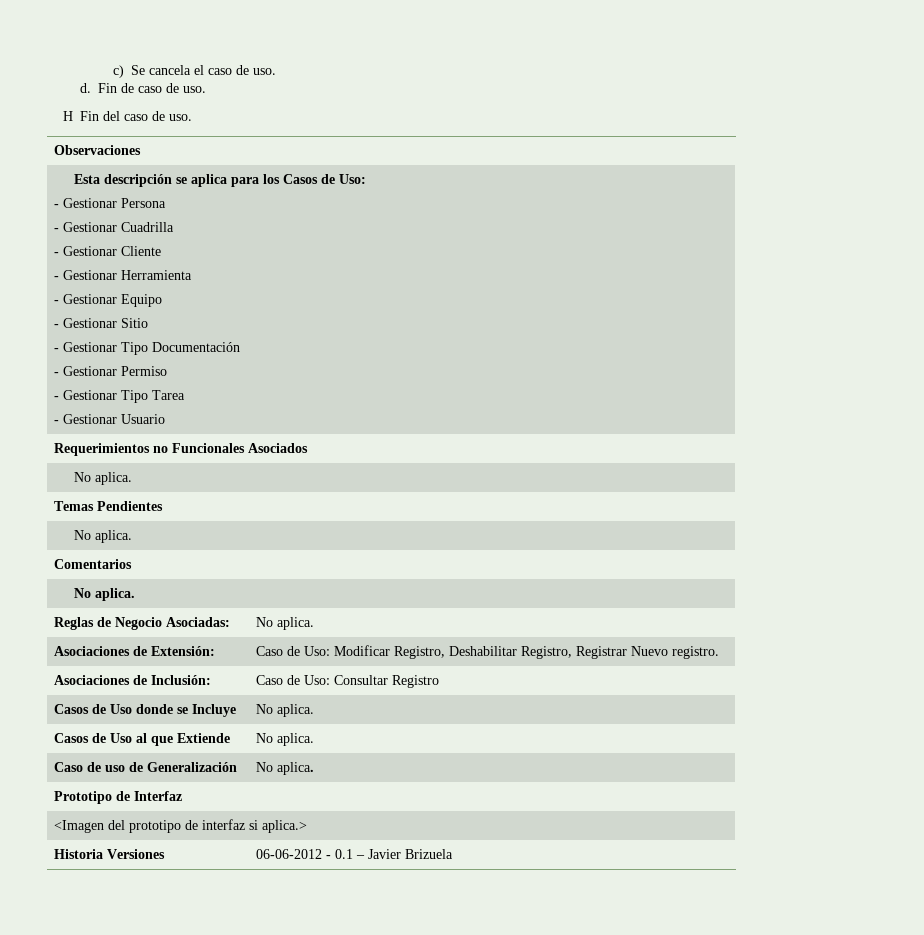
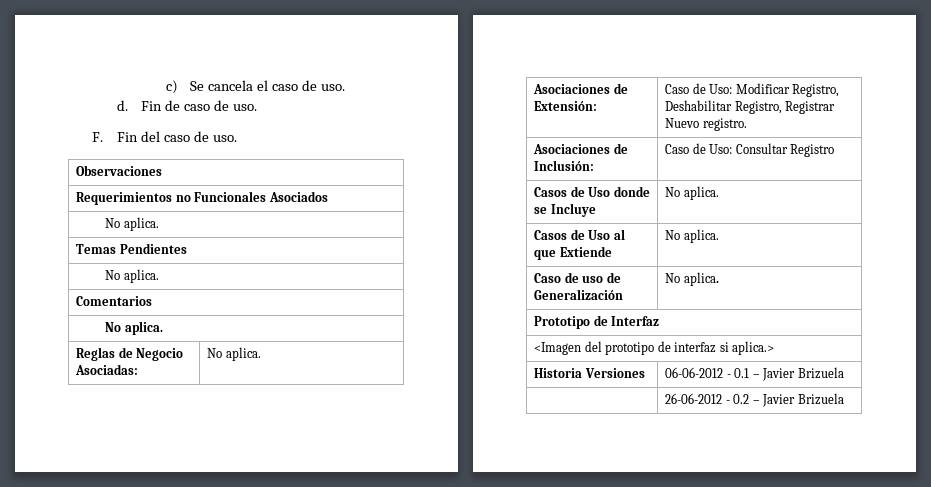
[63,111,74,121] H -> [92,132,104,142] F.
[73,174,366,187] [54,198,167,208] [54,222,175,232] [54,246,162,256] [54,270,193,280] [54,294,163,307] [54,318,149,328] [54,342,241,355] [54,366,168,376] [54,390,186,403] [54,414,166,424] // Esta descripción se aplica para los Casos de Uso: // - Gestionar Persona // - Gestionar Cuadrilla // - Gestionar Cliente // - Gestionar Herramienta // - Gestionar Equipo // - Gestionar Sitio // - Gestionar Tipo Documentación // - Gestionar Permiso // - Gestionar Tipo Tarea // - Gestionar Usuario -> (163, 170) none
(454, 854) none -> [665,393,844,407] // | 26-06-2012 - 0.2 – Javier Brizuela

